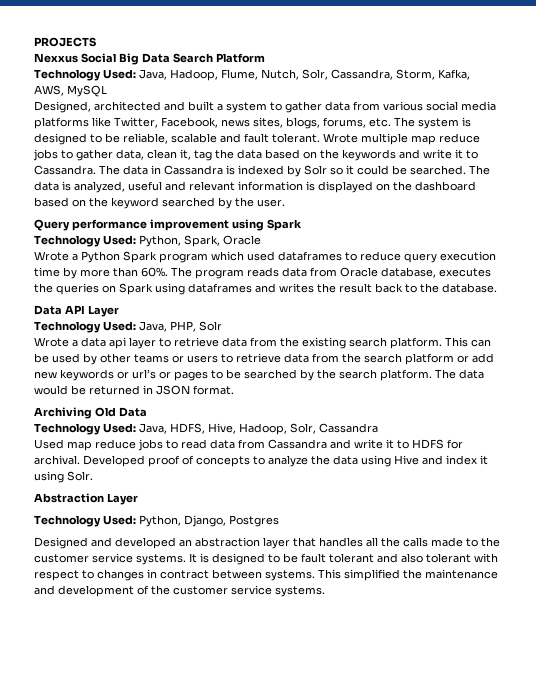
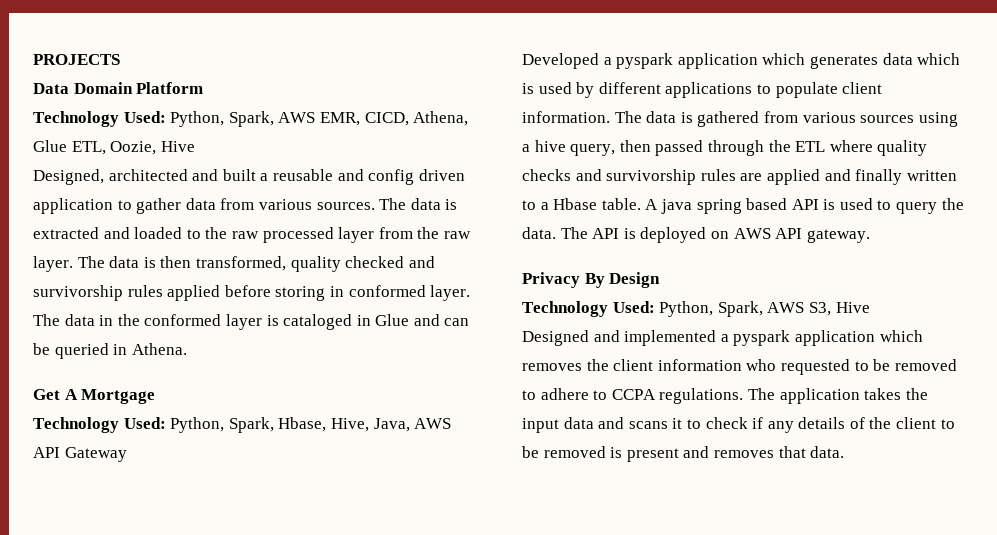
[34,53,265,65] [34,69,470,81] [34,85,107,97] Nexxus Social Big Data Search Platform // Technology Used: Java, Hadoop, Flume, Nutch, Solr, Cassandra, Storm, Kafka, AWS, MySQL -> [33,82,204,94] [33,111,469,127] [33,140,195,155] Data Domain Platform // Technology Used: Python, Spark, AWS EMR, CICD, Athena, Glue ETL, Oozie, Hive
[226,102,267,113] system -> [272,169,465,185] [33,198,113,214] reusable and config driven application
[426,101,496,111] [34,117,471,129] [34,133,480,145] [33,149,478,161] [34,165,490,177] [34,181,476,193] [34,197,285,209] [34,219,302,231] [34,235,261,247] [34,251,496,263] [34,267,491,279] [34,283,497,295] [34,305,119,317] [34,321,222,333] [34,337,491,349] [34,353,494,365] [34,369,484,381] [34,385,234,395] [34,407,147,419] [34,423,378,435] [34,439,463,451] [34,455,488,467] [34,471,93,483] [34,493,138,505] [34,515,279,527] [34,537,500,549] [34,553,498,565] [34,569,498,581] [34,585,325,597] social media platforms like Twitter, Facebook, news sites, blogs, forums, etc. The system is designed to be reliable, scalable and fault tolerant. Wrote multiple map reduce jobs to gather data, clean it, tag the data based on the keywords and write it to Cassandra. The data in Cassandra is indexed by Solr so it could be searched. The data is analyzed, useful and relevant information is displayed on the dashboard based on the keyword searched by the user. // Query performance improvement using Spark // Technology Used: Python, Spark, Oracle // Wrote a Python Spark program which used dataframes to reduce query execution time by more than 60%. The program reads data from Oracle database, executes the queries on Spark using dataframes and writes the result back to the database. // Data API Layer // Technology Used: Java, PHP, Solr // Wrote a data api layer to retrieve data from the existing search platform. This can be used by other teams or users to retrieve data from the search platform or add new keywords or url’s or pages to be searched by the search platform. The data would be returned in JSON format. // Archiving Old Data // Technology Used: Java, HDFS, Hive, Hadoop, Solr, Cassandra // Used map reduce jobs to read data from Cassandra and write it to HDFS for archival. Developed proof of concepts to analyze the data using Hive and index it using Solr. // Abstraction Layer // Technology Used: Python, Django, Postgres // Designed and developed an abstraction layer that handles all the calls made to the customer service systems. It is designed to be fault tolerant and also tolerant with respect to changes in contract between systems. This simplified the maintenance and development of the customer service systems. -> [316,198,458,210] [33,227,471,243] [33,256,435,272] [33,285,471,301] [33,314,470,330] [33,343,187,359] [33,389,156,404] [33,417,452,433] [33,447,127,462] [522,53,961,69] [522,82,883,98] [522,111,958,127] [522,140,928,156] [522,169,957,185] [522,198,964,214] [522,227,870,243] [522,272,661,288] [522,301,870,317] [522,330,923,346] [522,359,957,375] [522,388,928,404] [522,417,955,433] [522,446,845,462] sources. The data is extracted and loaded to the raw processed layer from the raw layer. The data is then transformed, quality checked and survivorship rules applied before storing in conformed layer. The data in the conformed layer is cataloged in Glue and can be queried in Athena. // Get A Mortgage // Technology Used: Python, Spark, Hbase, Hive, Java, AWS API Gateway // Developed a pyspark application which generates data which is used by different applications to populate client information. The data is gathered from various sources using a hive query, then passed through the ETL where quality checks and survivorship rules are applied and finally written to a Hbase table. A java spring based API is used to query the data. The API is deployed on AWS API gateway. // Privacy By Design // Technology Used: Python, Spark, AWS S3, Hive // Designed and implemented a pyspark application which removes the client information who requested to be removed to adhere to CCPA regulations. The application takes the input data and scans it to check if any details of the client to be removed is present and removes that data.

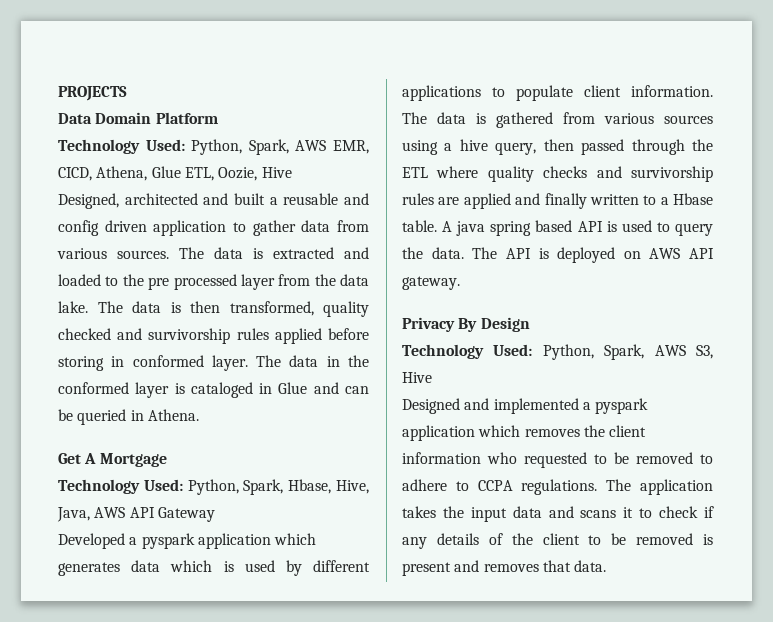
[231,231,259,239] raw -> [148,277,170,290] pre
[443,231,471,239] [33,256,73,272] raw layer. -> [340,274,369,286] [58,301,88,313] data lake.

